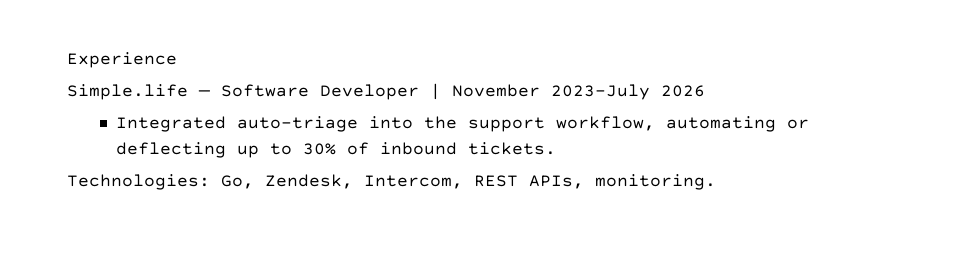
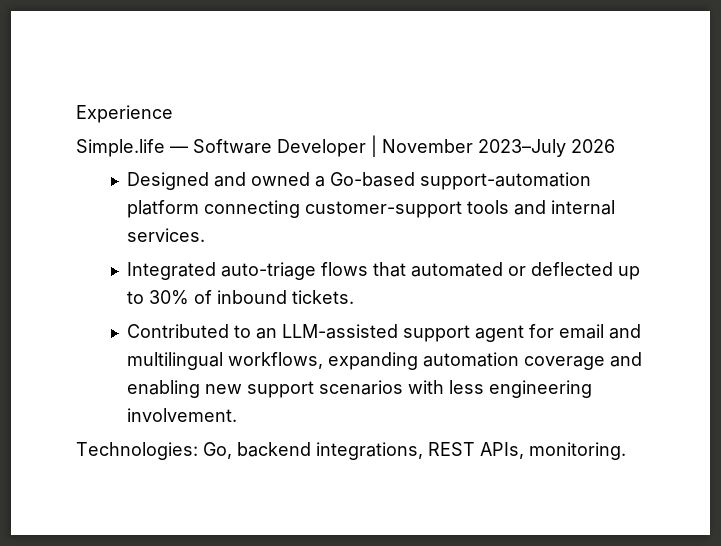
[116,116,810,132] [116,142,227,158] Integrated auto-triage into the support workflow, automating or deflecting -> [127,172,592,190] [127,200,616,218] [127,228,206,242] [127,262,614,280] Designed and owned a Go-based support-automation platform connecting customer-support tools and internal services. // Integrated auto-triage flows that automated or deflected
(557, 148) none -> [127,324,642,342] [127,352,643,370] [127,380,593,398] [127,408,238,422] // Contributed to an LLM-assisted support agent for email and multilingual workflows, expanding automation coverage and enabling new support scenarios with less engineering involvement.
[265,174,463,189] Zendesk, Intercom, -> [237,442,423,460] backend integrations,

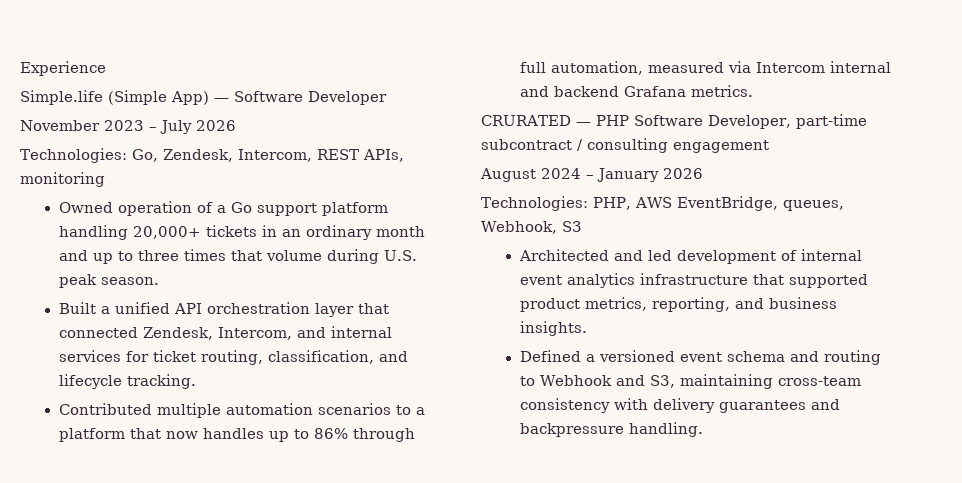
(165, 148) none -> [108,90,209,105] (Simple App)
[371,135,615,157] [127,172,592,190] [127,200,616,218] [127,228,206,242] [127,262,641,280] [127,290,355,305] [127,324,642,342] [127,352,643,370] [127,380,593,398] [127,408,238,422] [76,442,626,460] | November 2023–July 2026 // Designed and owned a Go-based support-automation platform connecting customer-support tools and internal services. // Integrated auto-triage flows that automated or deflected up to 30% of inbound tickets. // Contributed to an LLM-assisted support agent for email and multilingual workflows, expanding automation coverage and enabling new support scenarios with less engineering involvement. // Technologies: Go, backend integrations, REST APIs, monitoring. -> [20,120,236,134] [20,148,404,163] [20,172,105,187] [58,201,388,216] [58,225,425,240] [58,249,417,264] [58,274,159,288] [58,302,389,317] [58,326,392,340] [58,350,408,365] [58,374,196,389] [58,403,425,418] [58,428,415,442] [519,61,891,75] [519,85,753,97] [481,114,867,129] [481,138,769,153] [480,168,703,182] [481,196,844,211] [481,221,582,234] [518,249,862,264] [519,273,868,288] [519,297,837,312] [519,321,587,336] [519,350,881,365] [519,374,861,389] [519,398,840,413] [519,422,703,437] // November 2023 – July 2026 // Technologies: Go, Zendesk, Intercom, REST APIs, monitoring // Owned operation of a Go support platform handling 20,000+ tickets in an ordinary month and up to three times that volume during U.S. peak season. // Built a unified API orchestration layer that connected Zendesk, Intercom, and internal services for ticket routing, classification, and lifecycle tracking. // Contributed multiple automation scenarios to a platform that now handles up to 86% through full automation, measured via Intercom internal and backend Grafana metrics. // CRURATED — PHP Software Developer, part-time subcontract / consulting engagement // August 2024 – January 2026 // Technologies: PHP, AWS EventBridge, queues, Webhook, S3 // Architected and led development of internal event analytics infrastructure that supported product metrics, reporting, and business insights. // Defined a versioned event schema and routing to Webhook and S3, maintaining cross-team consistency with delivery guarantees and backpressure handling.

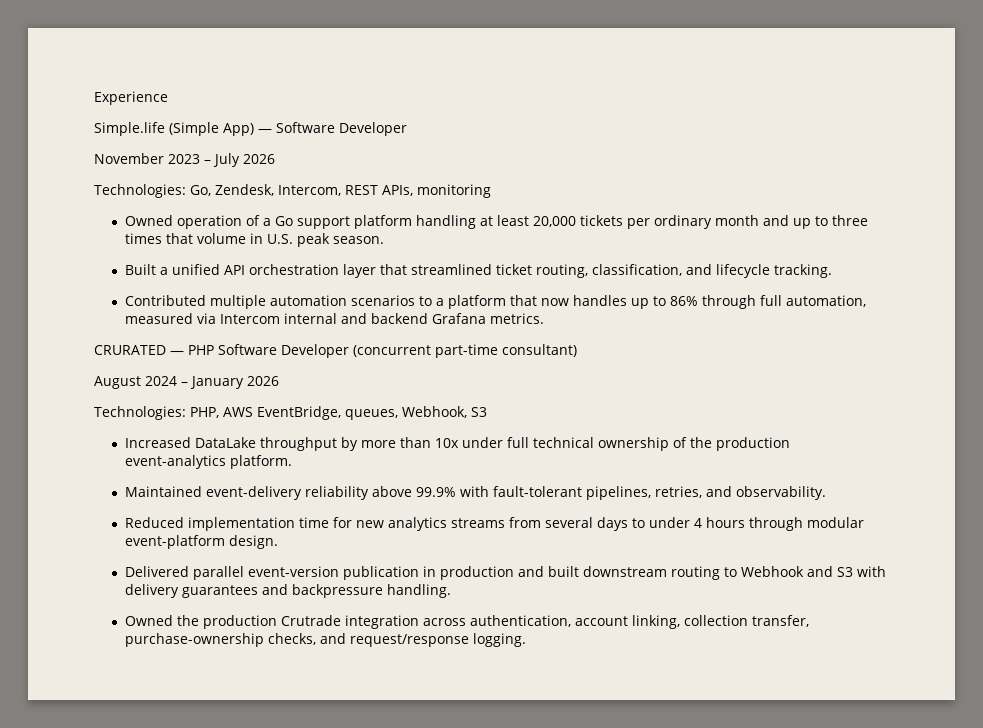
[132,225,301,239] 20,000+ tickets in an -> [479,215,650,229] at least 20,000 tickets per
[326,249,379,264] during -> [249,233,263,244] in
[58,326,392,340] [58,350,149,362] connected Zendesk, Intercom, and internal services for -> [410,264,492,275] streamlined
[708,114,867,129] [481,138,769,153] Developer, part-time subcontract / consulting engagement -> [280,344,577,358] Developer (concurrent part-time consultant)
[518,249,862,264] [519,273,868,288] [519,297,837,312] [519,321,587,336] [519,350,881,365] [519,374,861,389] [519,398,610,413] Architected and led development of internal event analytics infrastructure that supported product metrics, reporting, and business insights. // Defined a versioned event schema and routing to Webhook and S3, maintaining cross-team consistency -> [124,437,790,451] [124,455,292,469] [124,486,826,500] [124,517,864,531] [124,535,278,549] [124,566,853,580] Increased DataLake throughput by more than 10x under full technical ownership of the production event-analytics platform. // Maintained event-delivery reliability above 99.9% with fault-tolerant pipelines, retries, and observability. // Reduced implementation time for new analytics streams from several days to under 4 hours through modular event-platform design. // Delivered parallel event-version publication in production and built downstream routing to Webhook and S3
(703, 429) none -> [124,615,809,629] [124,633,526,647] // Owned the production Crutrade integration across authentication, account linking, collection transfer, purchase-ownership checks, and request/response logging.

